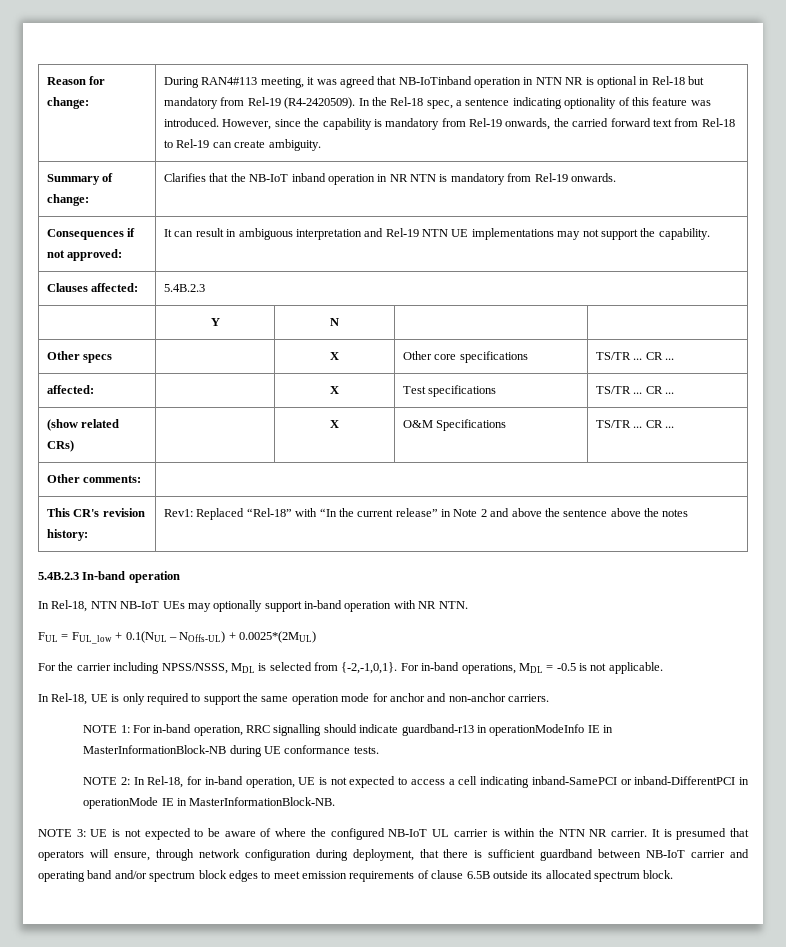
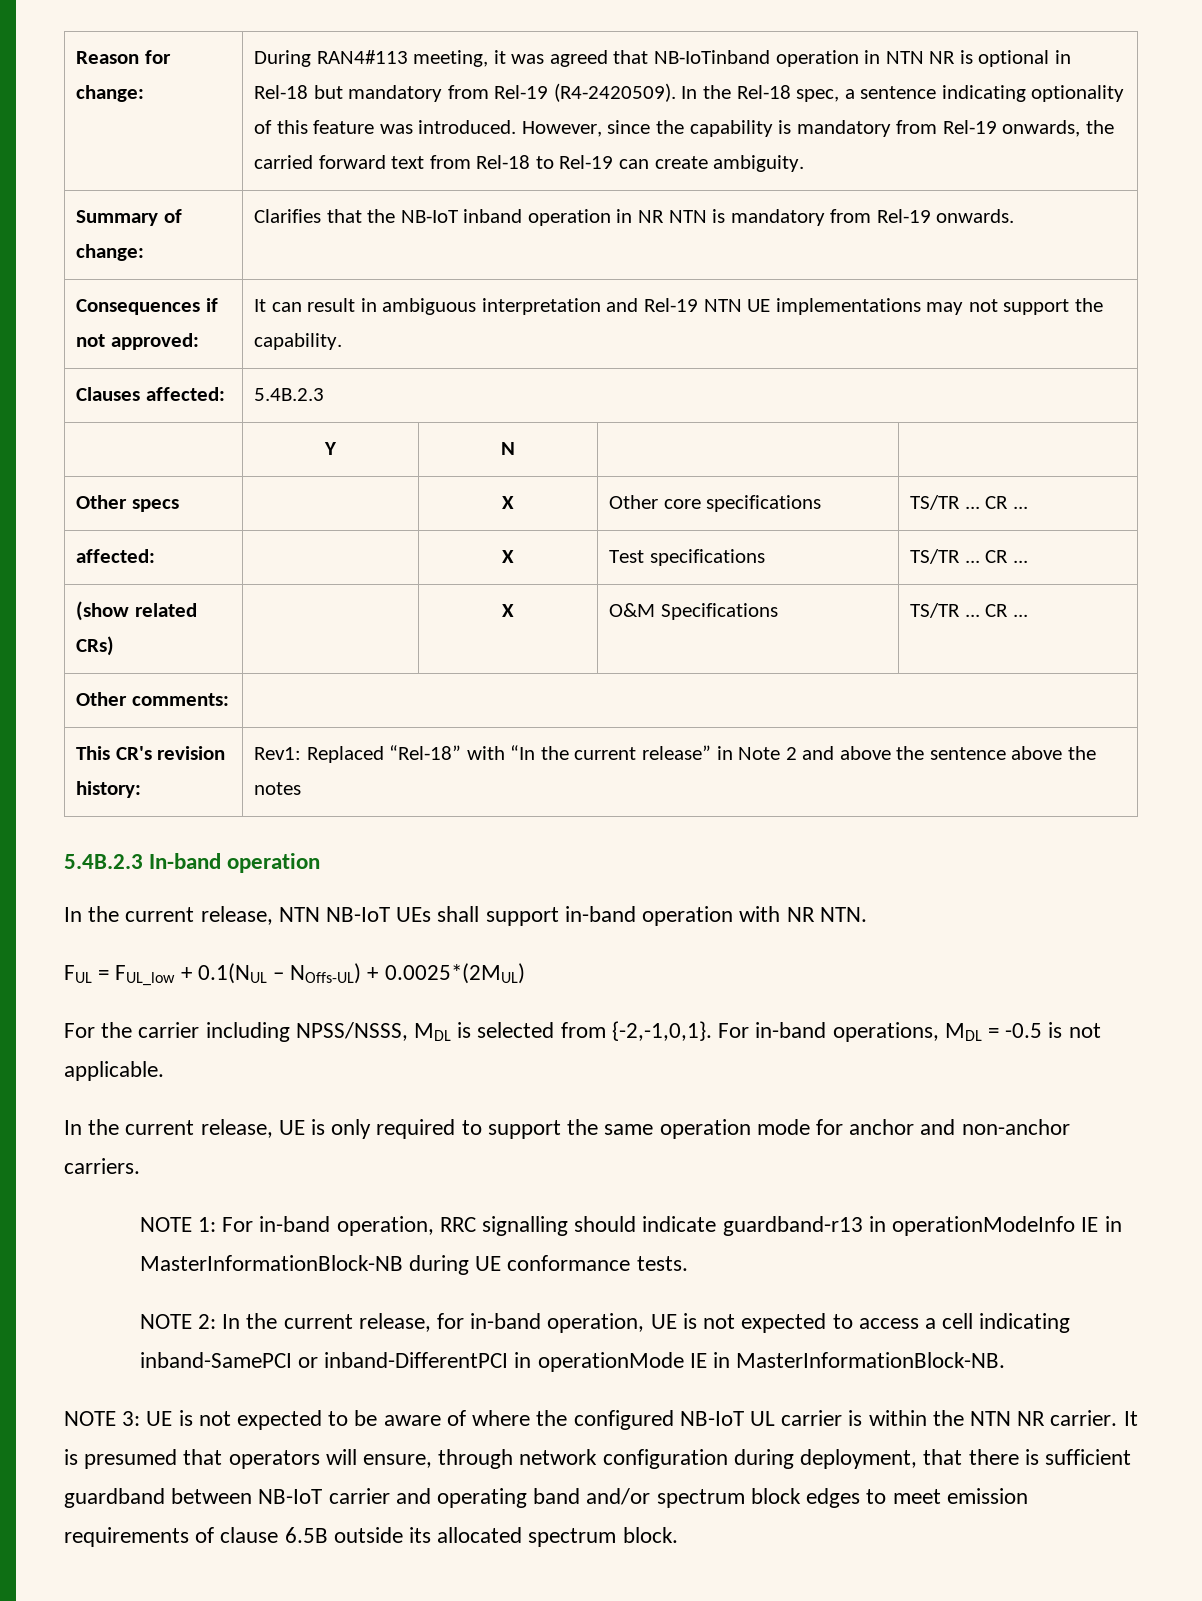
[51,600,88,612] Rel-18, -> [88,906,273,925] the current release,
[187,600,263,612] may optionally -> [437,906,480,922] shall
[51,693,88,705] Rel-18, -> [88,1119,273,1138] the current release,
[147,776,184,788] Rel-18, -> [246,1313,431,1332] the current release,

